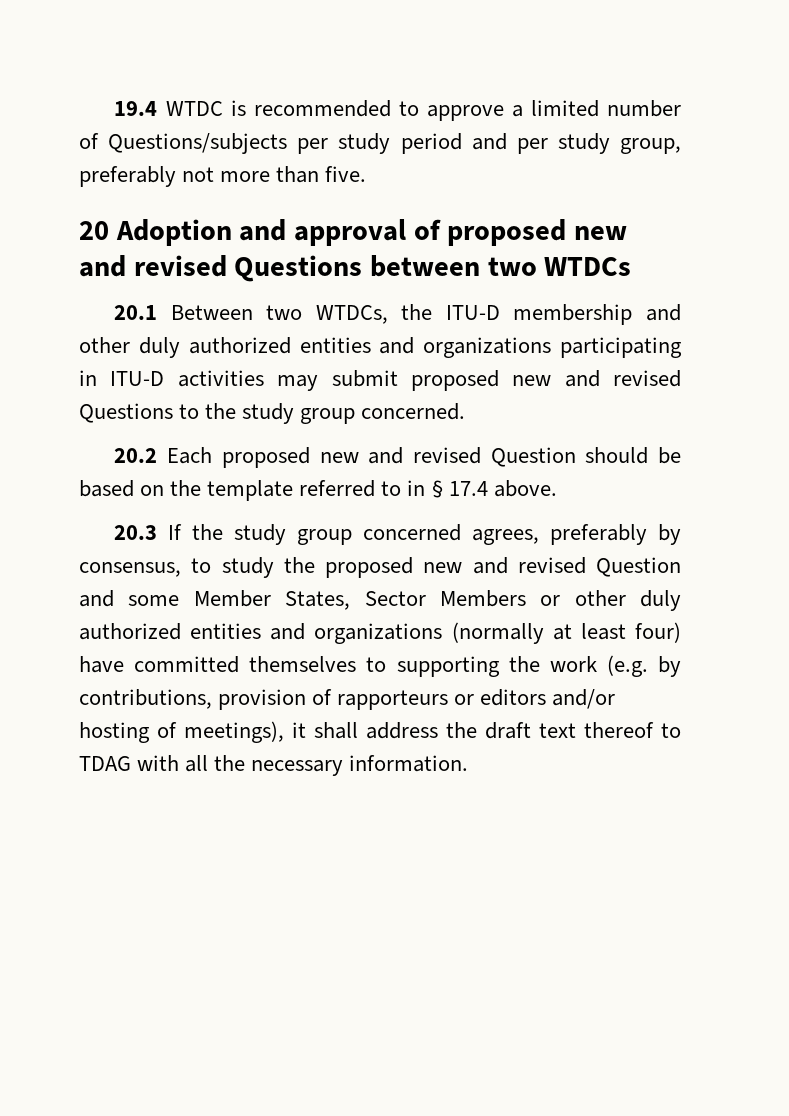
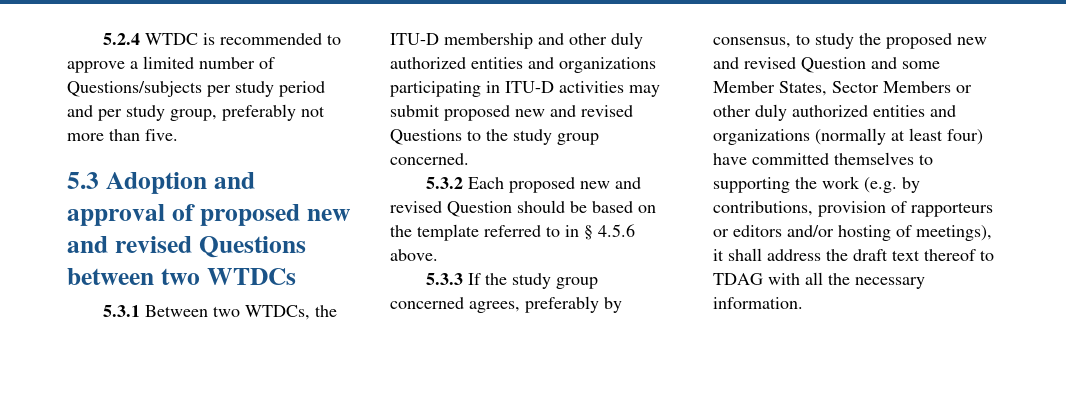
[114,101,158,116] 19.4 -> [102,33,140,45] 5.2.4
[79,221,109,240] 20 -> [67,172,99,189] 5.3
[114,305,158,320] 20.1 -> [102,305,140,317] 5.3.1
[114,448,158,463] 20.2 -> [425,177,463,189] 5.3.2
[448,481,488,496] 17.4 -> [598,224,635,237] 4.5.6
[114,525,158,540] 20.3 -> [425,273,463,285] 5.3.3

